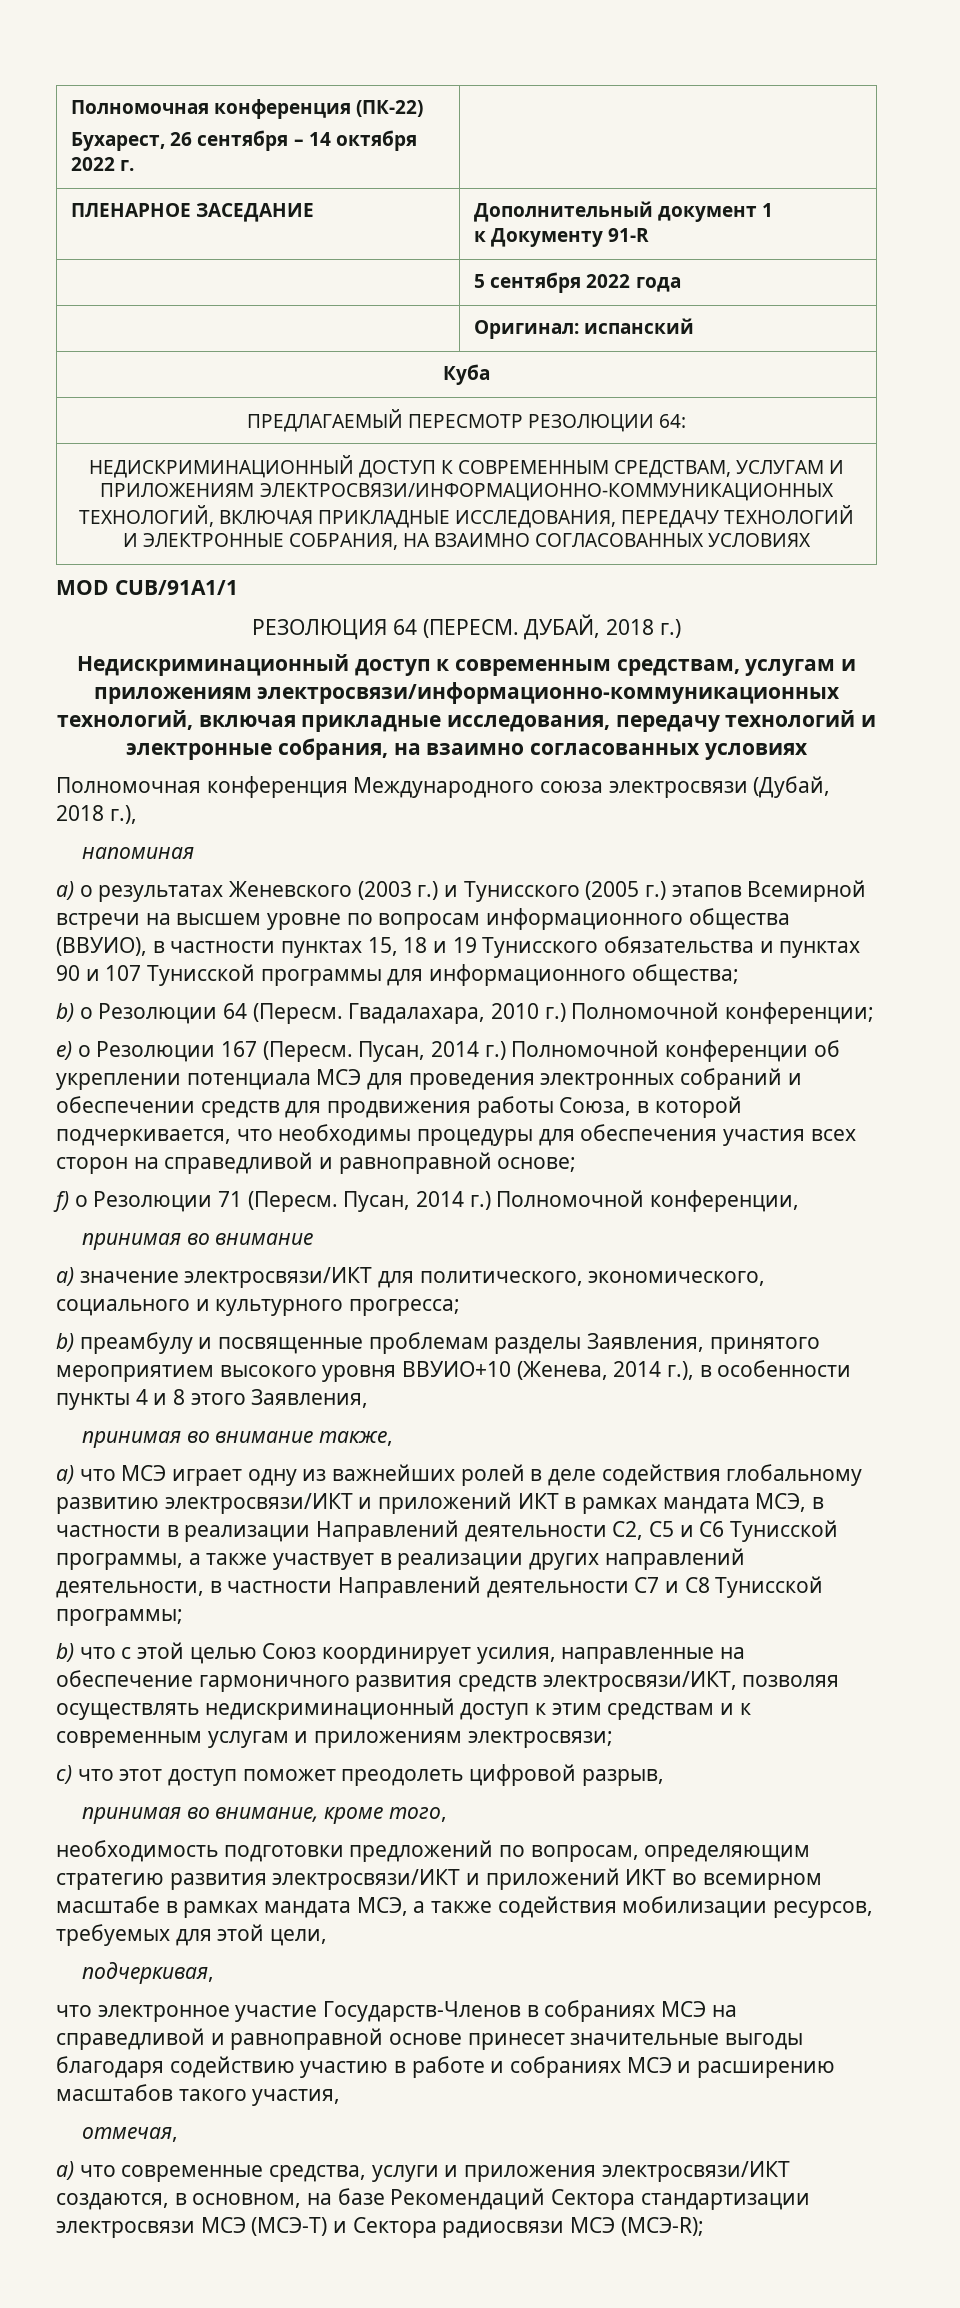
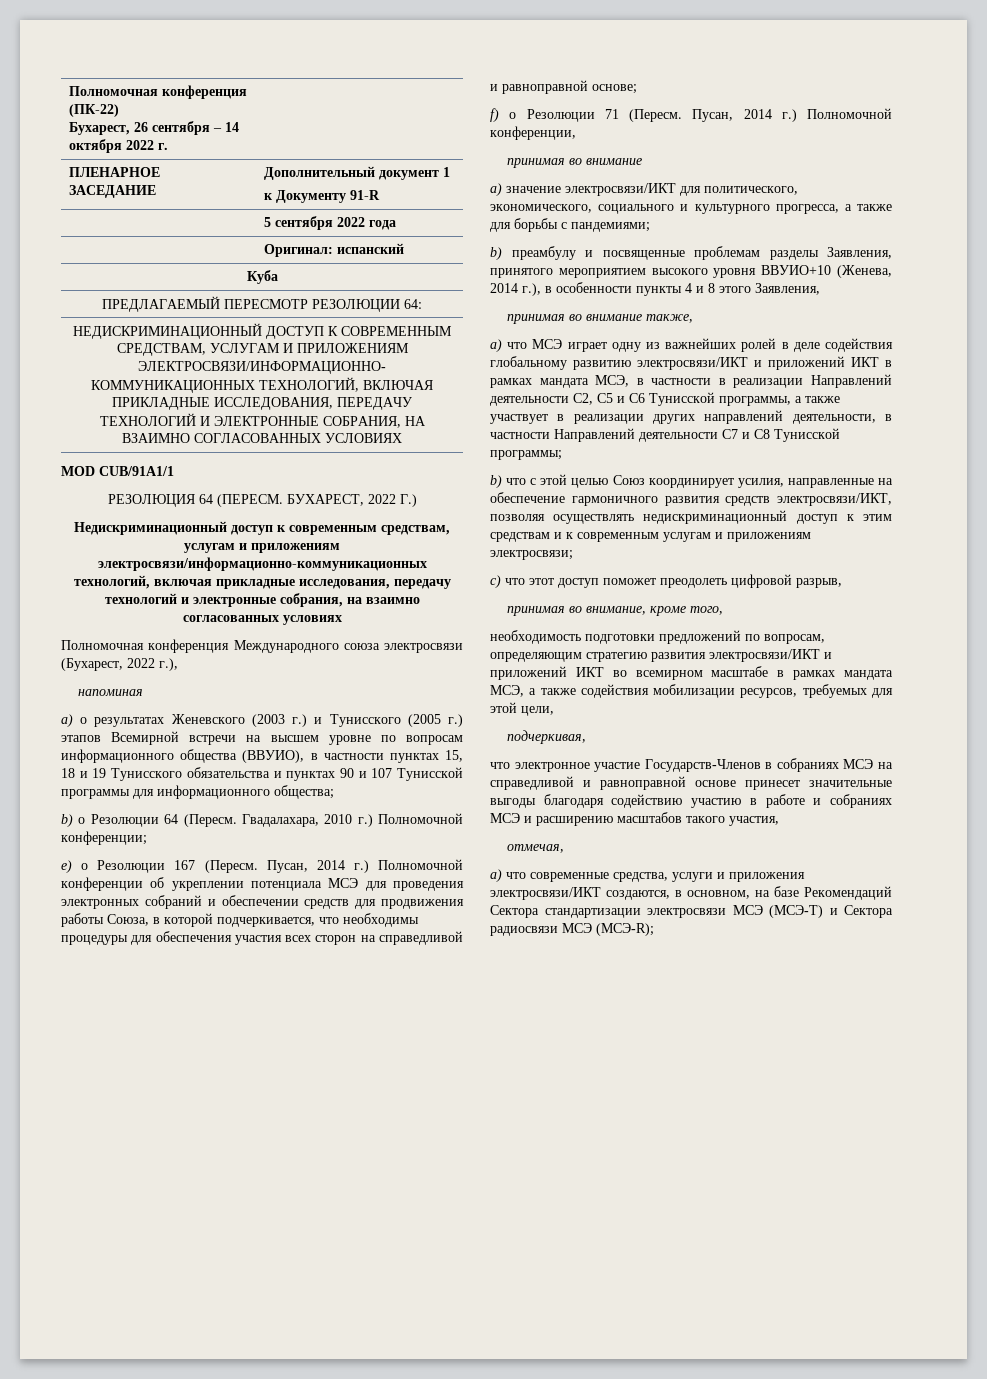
[524,614,681,640] ДУБАЙ, 2018 г.) -> [286,494,417,507] БУХАРЕСТ, 2022 Г.)
[753,776,831,798] [56,805,104,821] (Дубай, 2018 -> [61,658,155,671] (Бухарест, 2022
[349,1299,461,1316] прогресса; -> [775,204,892,214] [490,218,650,232] прогресса, а также для борьбы с пандемиями;

